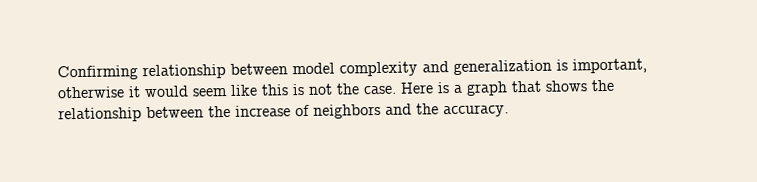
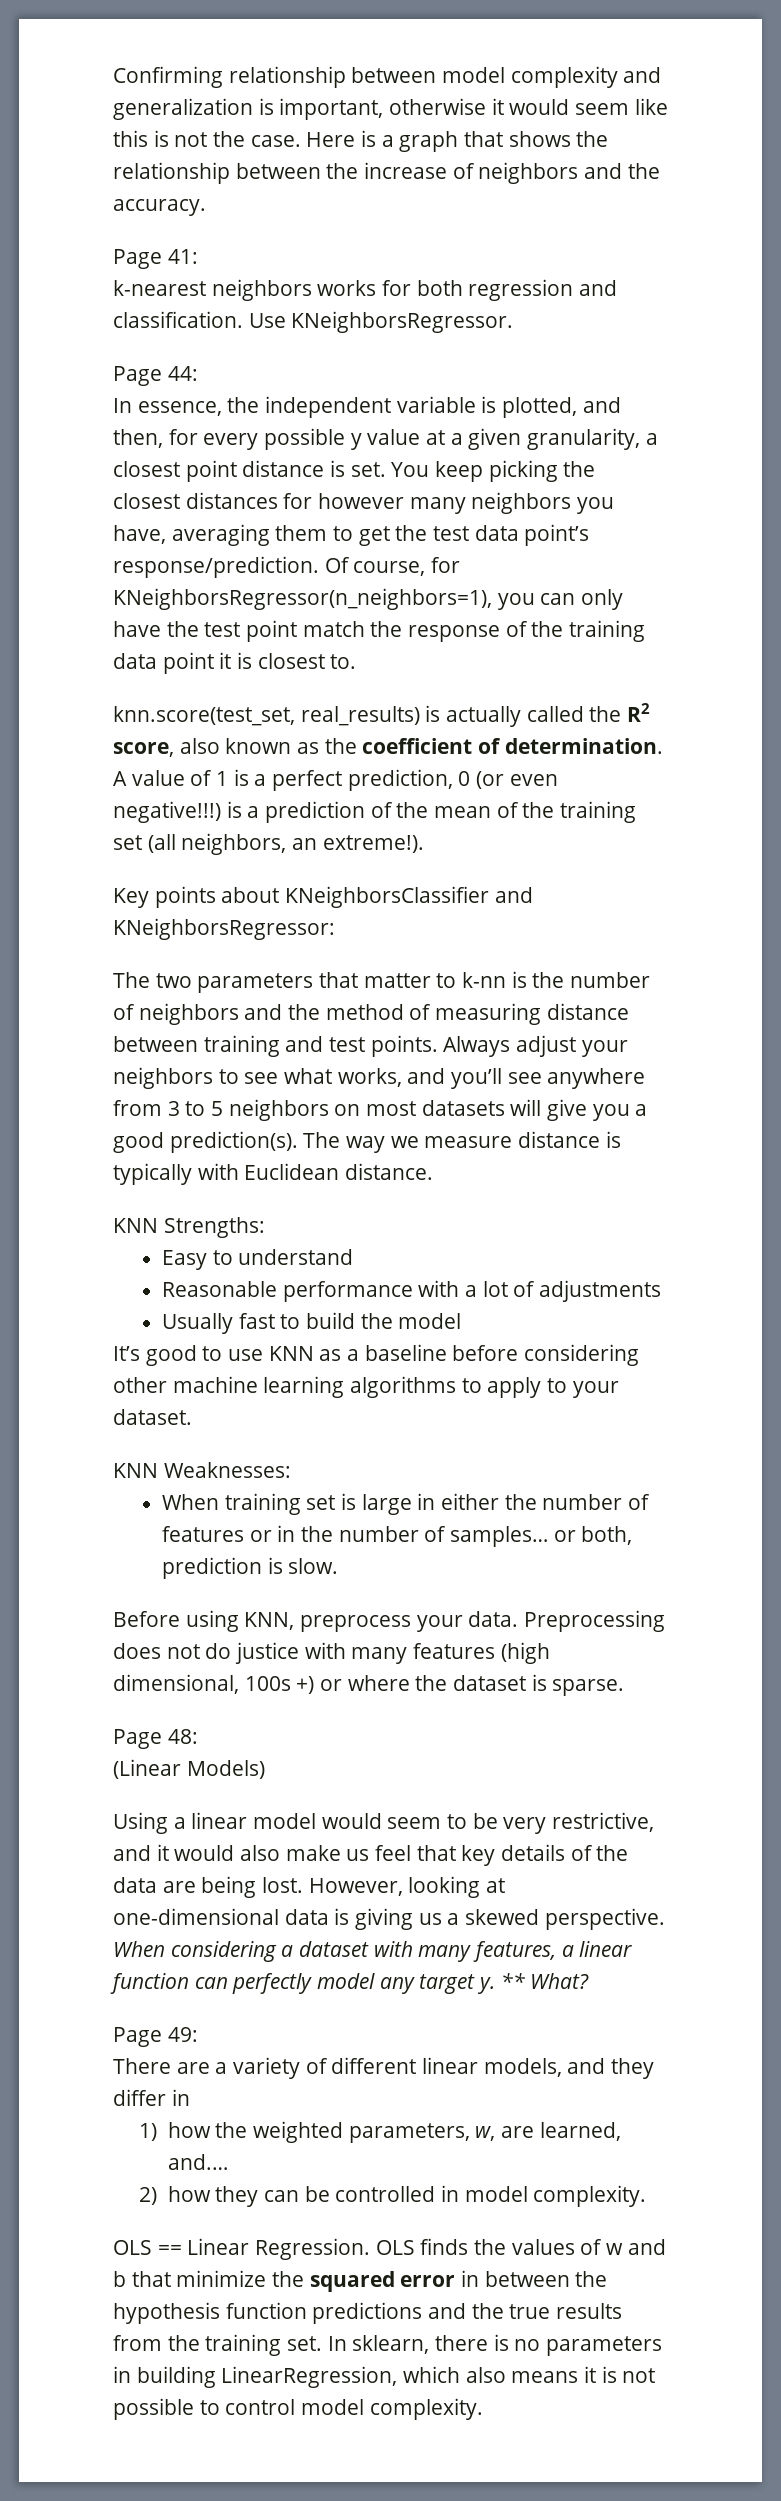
(509, 111) none -> [113,249,198,269] [113,279,618,301] [113,311,514,333] [113,366,198,386] [113,396,621,418] [113,428,658,450] [113,460,596,482] [113,492,615,514] [113,524,590,546] [113,556,461,578] [113,588,624,610] [113,620,646,642] [113,652,357,674] [113,703,651,727] [113,738,663,757] [113,769,558,791] [113,801,637,823] [113,833,424,855] [113,886,533,908] [113,918,335,940] [113,971,651,993] [113,1003,629,1025] [113,1035,628,1057] [113,1067,646,1089] [113,1099,648,1121] [113,1131,621,1153] [113,1163,434,1185] [113,1217,265,1238] [162,1249,354,1270] [162,1280,662,1302] [162,1312,462,1334] [113,1344,640,1366] [113,1376,619,1398] [113,1409,192,1425] [113,1462,291,1478] [162,1493,651,1515] [162,1525,633,1547] [162,1557,339,1579] [113,1610,666,1632] [113,1642,550,1664] [113,1674,625,1696] [113,1729,198,1749] [113,1759,265,1779] [113,1812,655,1834] [113,1844,629,1866] [113,1876,506,1898] [113,1908,665,1930] [113,1941,633,1962] [110,1973,590,1994] [113,2027,198,2047] [113,2057,655,2079] [113,2089,190,2106] [139,2121,621,2143] [167,2154,228,2170] [139,2185,647,2207] [113,2238,666,2260] [113,2270,608,2292] [113,2302,623,2324] [113,2334,663,2356] [113,2366,656,2388] [113,2398,483,2420] // Page 41: // k-nearest neighbors works for both regression and classification. Use KNeighborsRegressor. // Page 44: // In essence, the independent variable is plotted, and then, for every possible y value at a given granularity, a closest point distance is set. You keep picking the closest distances for however many neighbors you have, averaging them to get the test data point’s response/prediction. Of course, for KNeighborsRegressor(n_neighbors=1), you can only have the test point match the response of the training data point it is closest to. // knn.score(test_set, real_results) is actually called the R2 score, also known as the coefficient of determination. A value of 1 is a perfect prediction, 0 (or even negative!!!) is a prediction of the mean of the training set (all neighbors, an extreme!). // Key points about KNeighborsClassifier and KNeighborsRegressor: // The two parameters that matter to k-nn is the number of neighbors and the method of measuring distance between training and test points. Always adjust your neighbors to see what works, and you’ll see anywhere from 3 to 5 neighbors on most datasets will give you a good prediction(s). The way we measure distance is typically with Euclidean distance. // KNN Strengths: // Easy to understand // Reasonable performance with a lot of adjustments // Usually fast to build the model // It’s good to use KNN as a baseline before considering other machine learning algorithms to apply to your dataset. // KNN Weaknesses: // When training set is large in either the number of features or in the number of samples… or both, prediction is slow. // Before using KNN, preprocess your data. Preprocessing does not do justice with many features (high dimensional, 100s +) or where the dataset is sparse. // Page 48: // (Linear Models) // Using a linear model would seem to be very restrictive, and it would also make us feel that key details of the data are being lost. However, looking at one-dimensional data is giving us a skewed perspective. When considering a dataset with many features, a linear function can perfectly model any target y. ** What? // Page 49: // There are a variety of different linear models, and they differ in // 1) how the weighted parameters, w, are learned, and.… // 2) how they can be controlled in model complexity. // OLS == Linear Regression. OLS finds the values of w and b that minimize the squared error in between the hypothesis function predictions and the true results from the training set. In sklearn, there is no parameters in building LinearRegression, which also means it is not possible to control model complexity.

